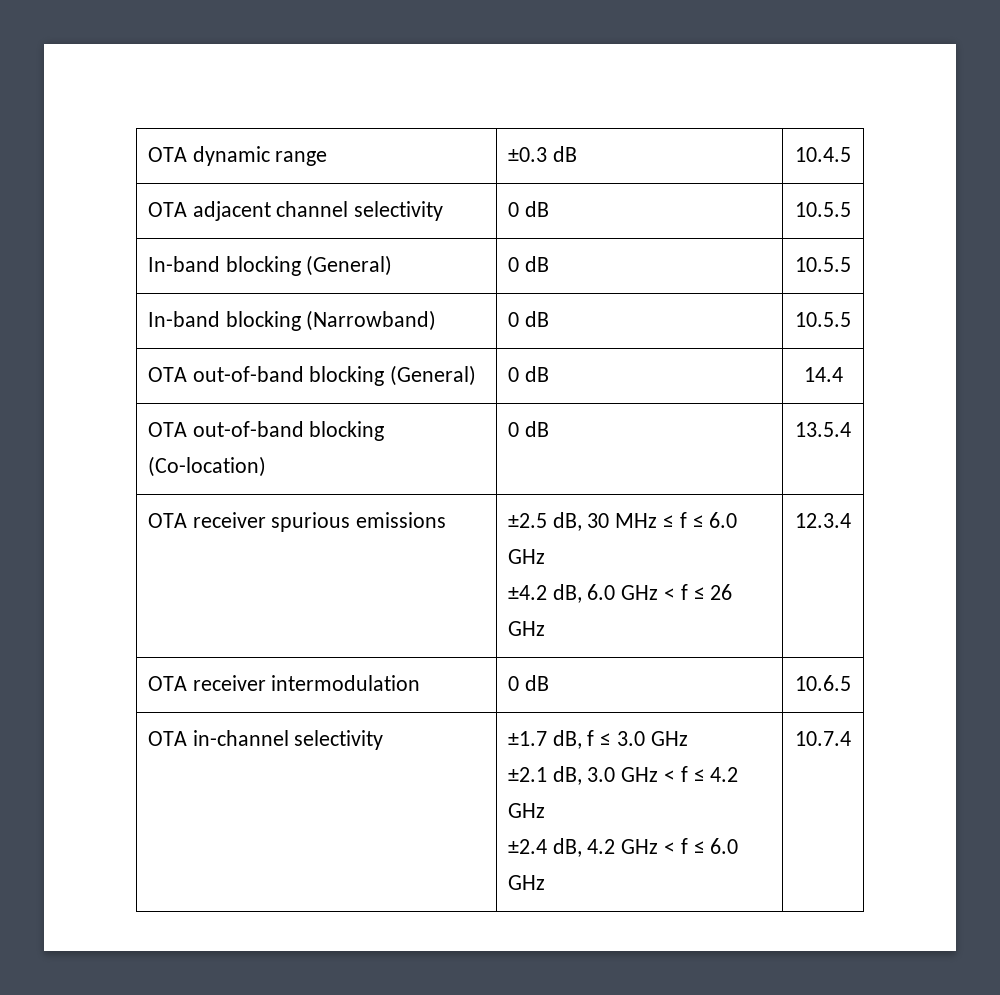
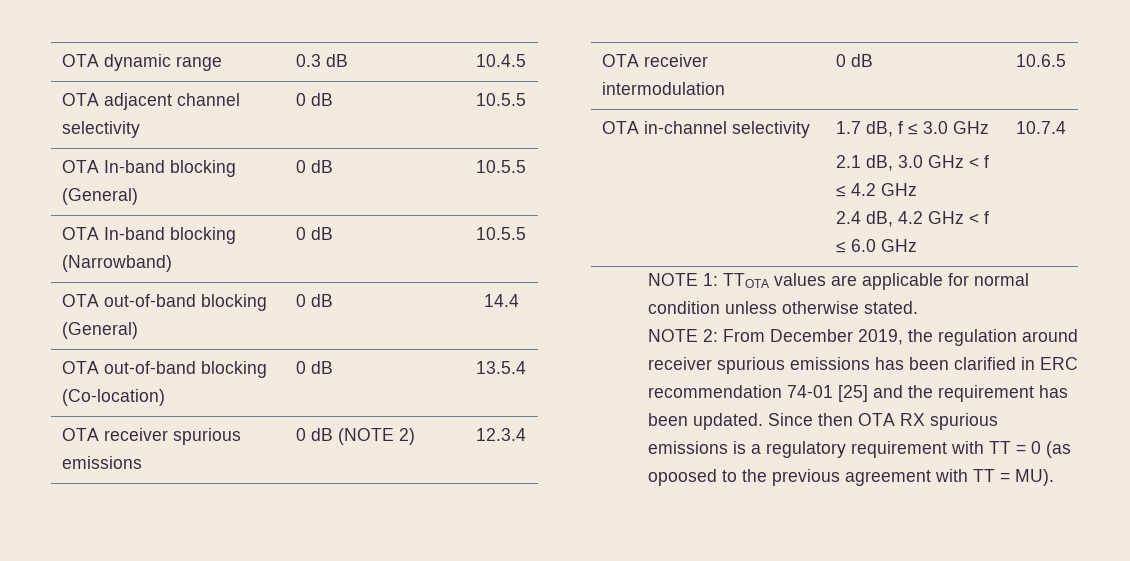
[507,147,547,162] ±0.3 -> [296,54,322,67] 0.3
(851, 209) none -> [62,160,100,173] OTA
(851, 264) none -> [62,227,100,240] OTA
[507,512,738,531] [507,549,545,564] [507,584,733,603] [507,621,545,636] ±2.5 dB, 30 MHz ≤ f ≤ 6.0 GHz // ±4.2 dB, 6.0 GHz < f ≤ 26 GHz -> [296,428,416,445] 0 dB (NOTE 2)
[507,731,547,746] ±1.7 -> [836,121,862,134] 1.7
[507,767,547,782] ±2.1 -> [836,155,862,168] 2.1
[507,839,547,854] ±2.4 -> [836,211,862,224] 2.4
(851, 738) none -> [647,273,1029,290] [647,301,918,314] [647,329,1078,346] [647,357,1078,374] [647,385,1068,402] [647,413,998,430] [647,441,1071,458] [647,469,1054,486] // NOTE 1: TTOTA values are applicable for normal condition unless otherwise stated. // NOTE 2: From December 2019, the regulation around receiver spurious emissions has been clarified in ERC recommendation 74-01 [25] and the requirement has been updated. Since then OTA RX spurious emissions is a regulatory requirement with TT = 0 (as opoosed to the previous agreement with TT = MU).

